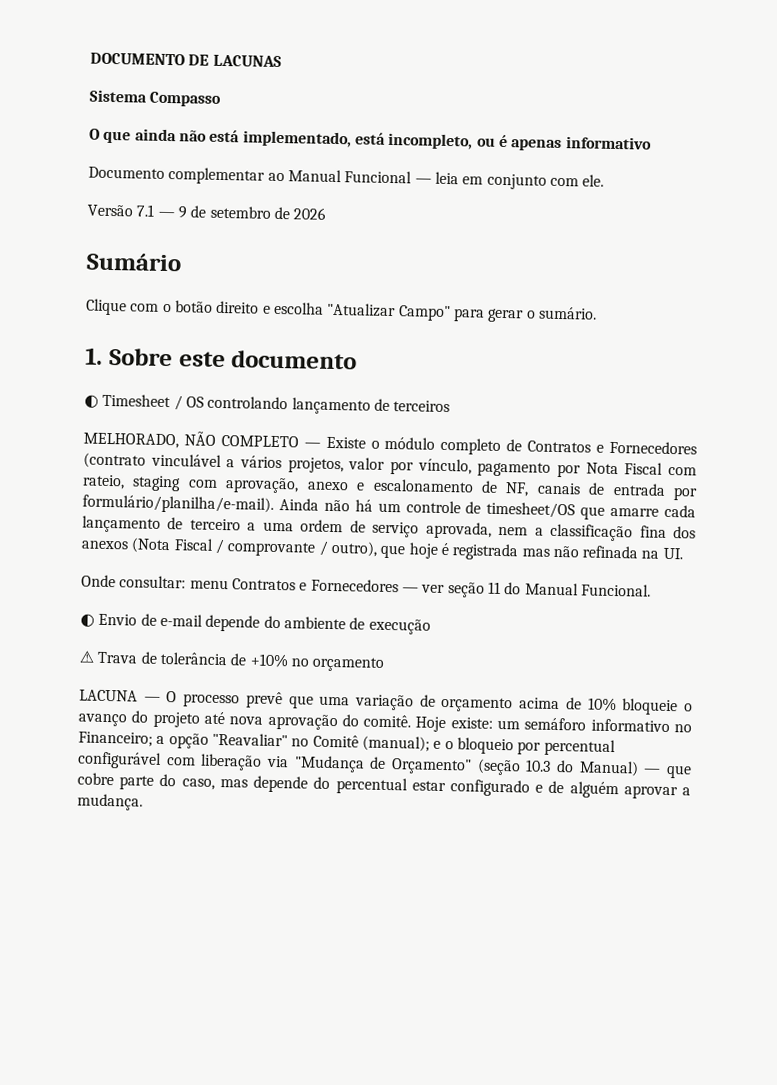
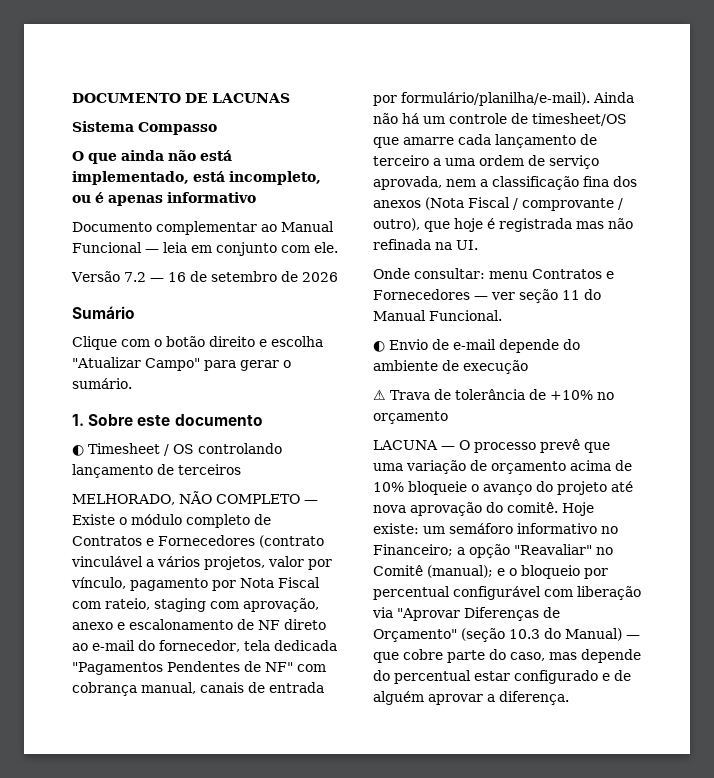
[136,204,187,219] 7.1 — 9 -> [123,272,186,282] 7.2 — 16
[505,482,530,497] NF, -> [258,619,326,630] [72,640,337,652] [72,661,326,675] [72,682,196,696] NF direto ao e-mail do fornecedor, tela dedicada "Pagamentos Pendentes de NF" com cobrança manual,
[293,755,365,773] "Mudança -> [397,607,539,621] "Aprovar Diferenças
[77,793,143,811] mudança. -> [499,691,569,705] diferença.

